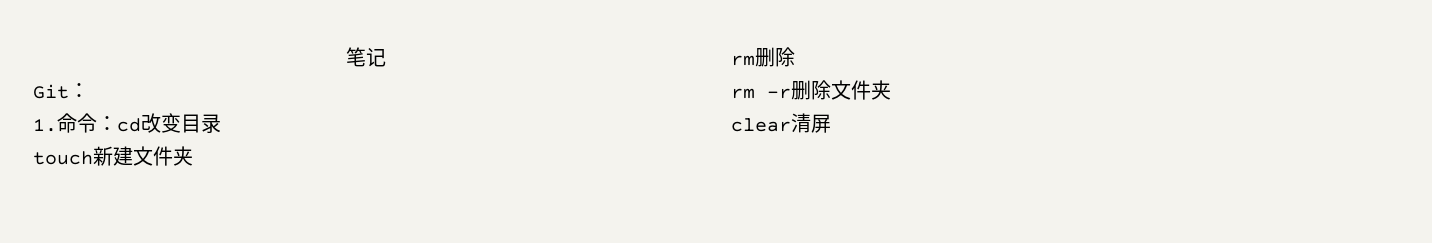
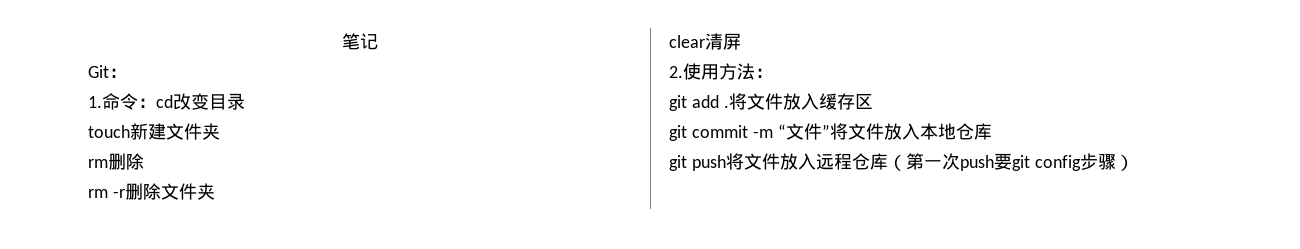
(831, 123) none -> [669,63,773,80] [669,93,873,111] [669,123,992,141] [669,153,1134,171] // 2.使用方法： // git add .将文件放入缓存区 // git commit -m “文件”将文件放入本地仓库 // git push将文件放入远程仓库（第一次push要git config步骤）

